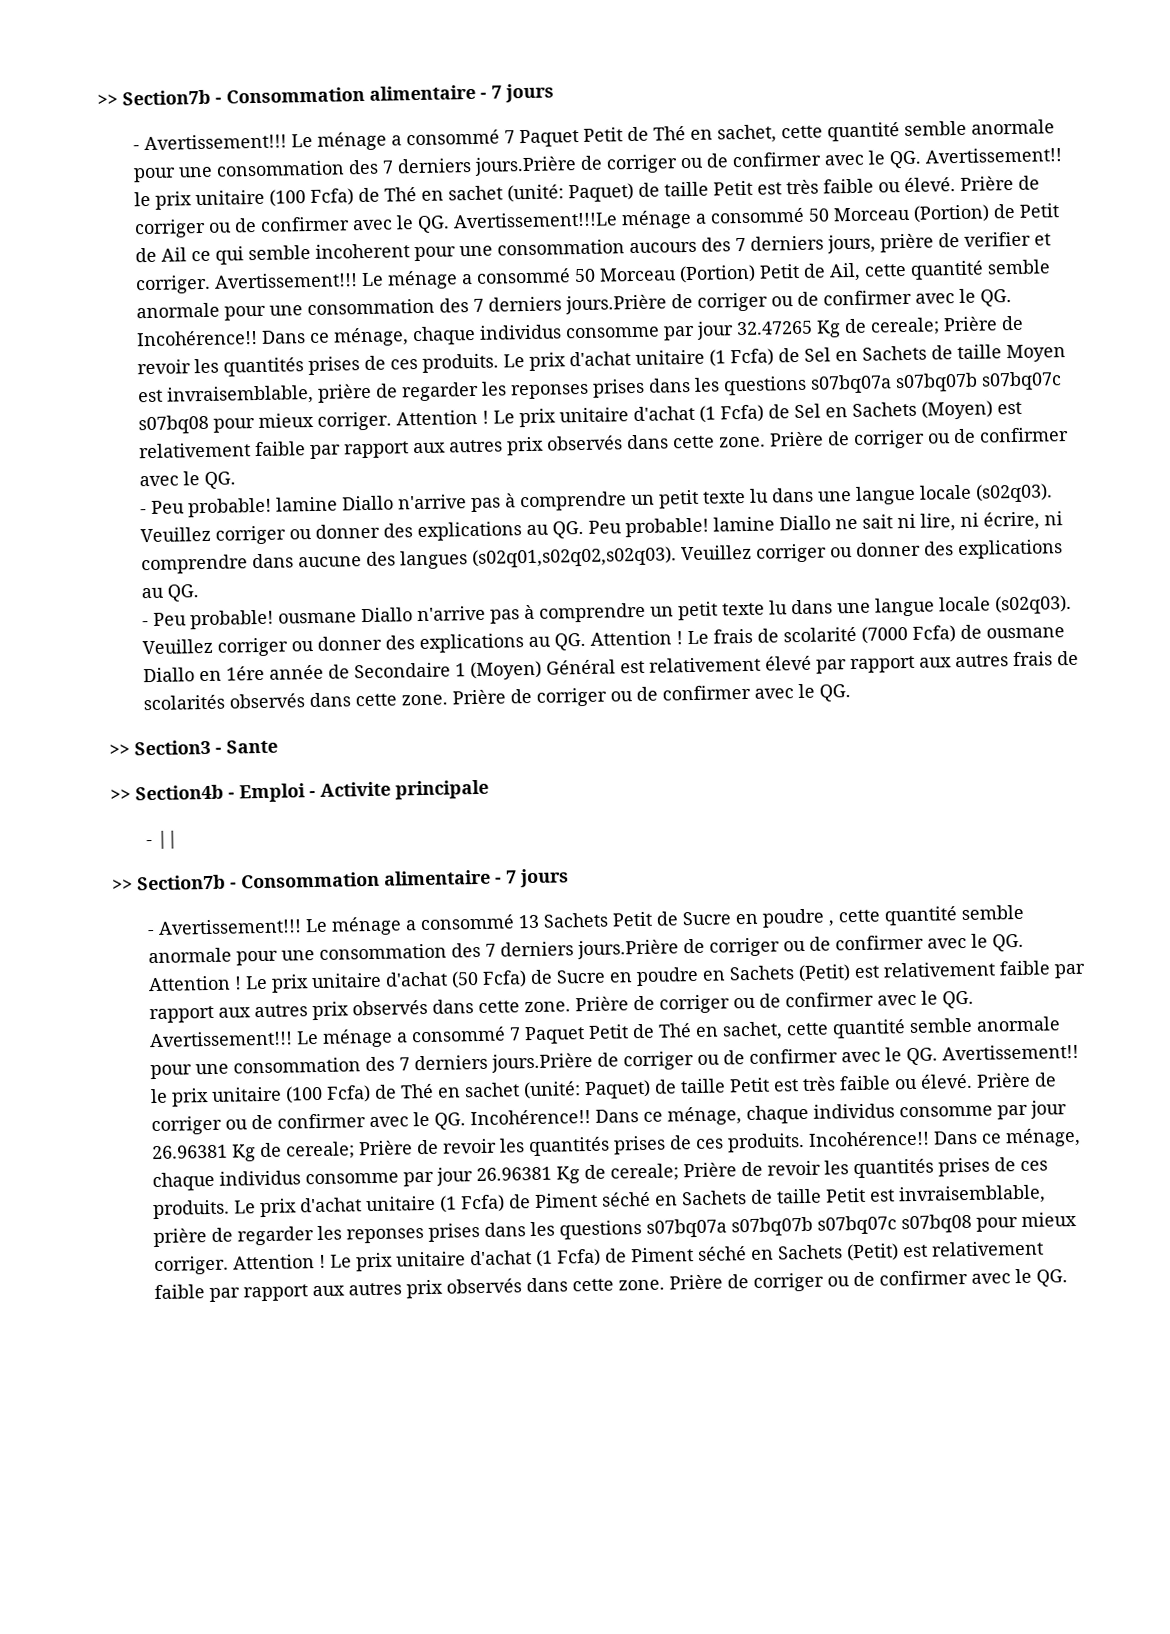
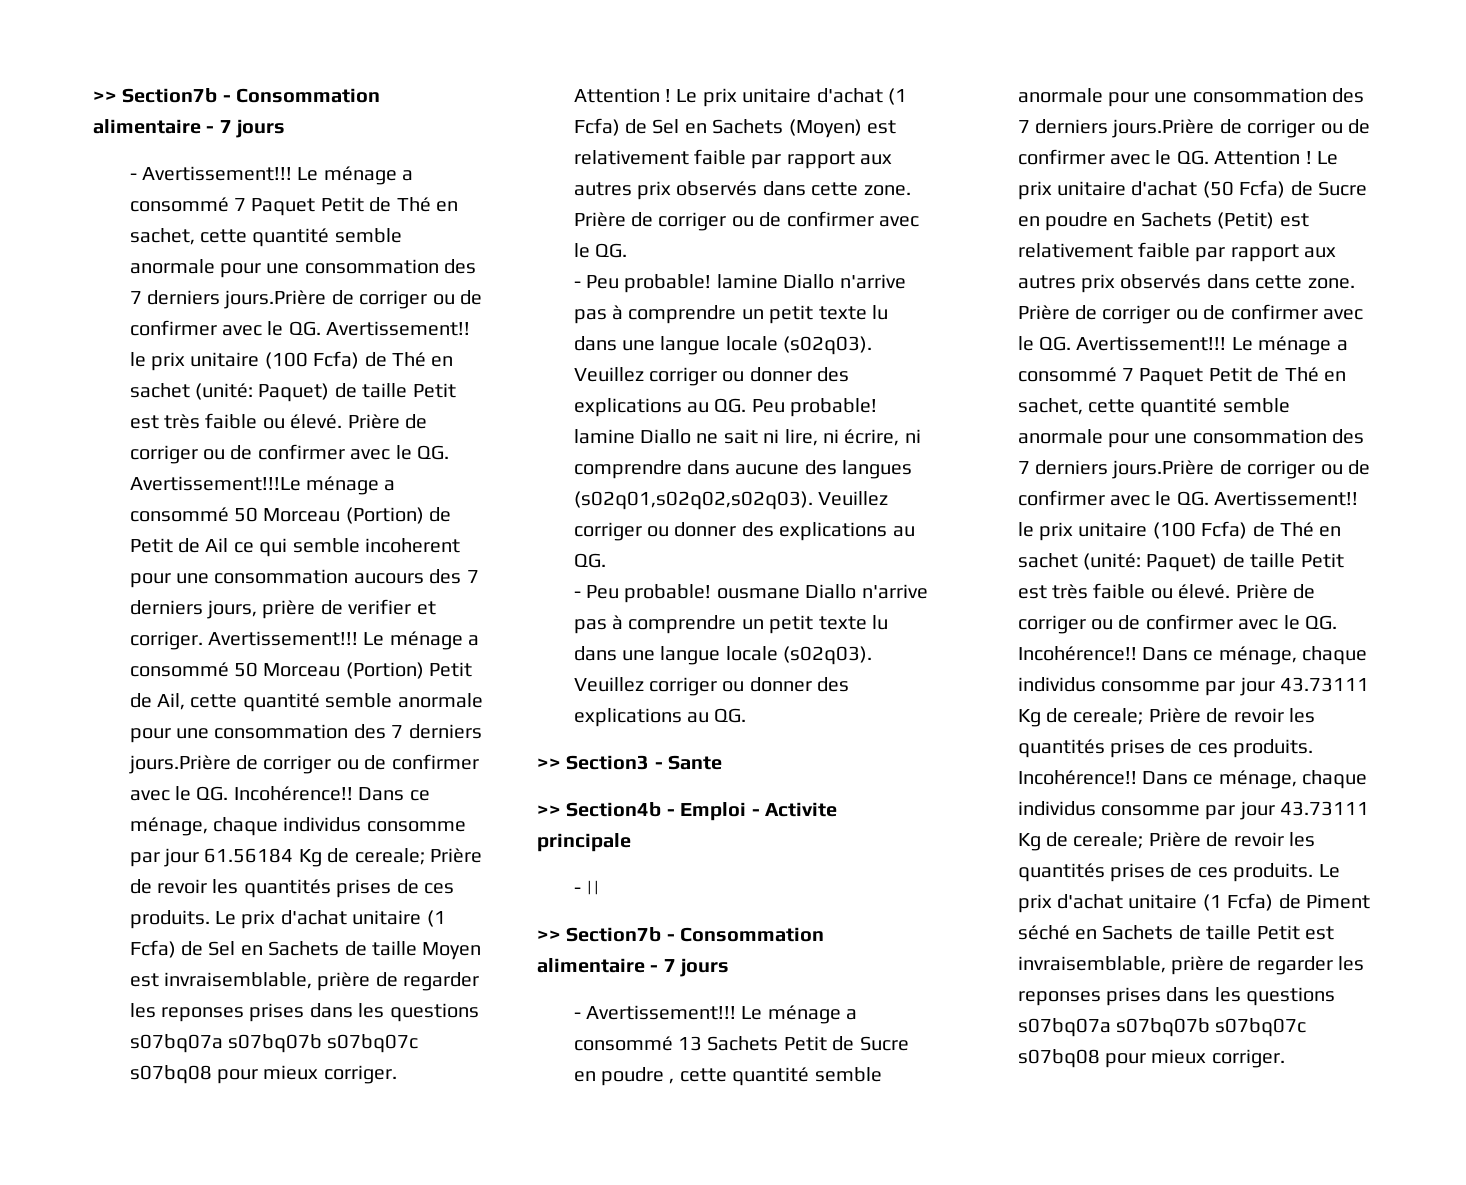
[735,320,813,336] 32.47265 -> [204,848,294,863] 61.56184
[589,624,1065,646] [142,650,1079,683] [142,683,851,711] Attention ! Le frais de scolarité (7000 Fcfa) de ousmane Diallo en 1ére année de Secondaire 1 (Moyen) Général est relativement élevé par rapport aux autres frais de scolarités observés dans cette zone. Prière de corriger ou de confirmer avec le QG. -> (747, 715) none
[151,1144,228,1160] 26.96381 -> [1280,677,1370,692] 43.73111
[475,1166,552,1182] 26.96381 -> [1280,801,1370,816] 43.73111
[232,1240,1044,1272] [153,1268,1068,1303] Attention ! Le prix unitaire d'achat (1 Fcfa) de Piment séché en Sachets (Petit) est relativement faible par rapport aux autres prix observés dans cette zone. Prière de corriger ou de confirmer avec le QG. -> (1285, 1058) none

